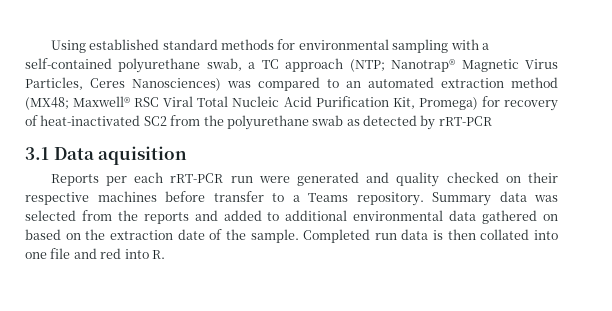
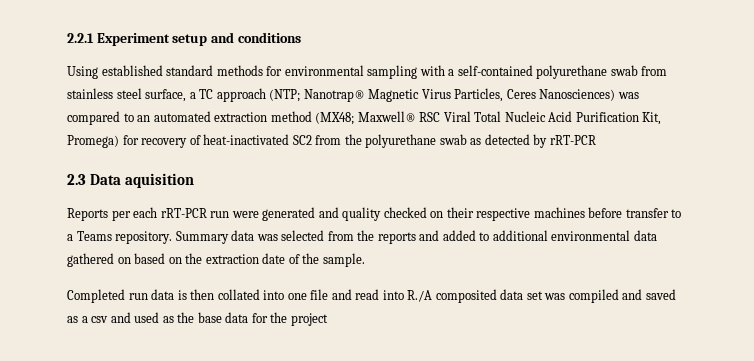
(50, 46) none -> [67,32,301,46] 2.2.1 Experiment setup and conditions //
[206,58,242,71] swab, -> [610,65,668,76] [67,88,187,102] swab from stainless steel surface,
[25,147,49,160] 3.1 -> [67,174,86,185] 2.3
(299, 236) none -> (365, 260) //
[100,248,165,259] red into R. -> [355,289,676,303] [67,312,328,326] read into R./A composited data set was compiled and saved as a csv and used as the base data for the project

